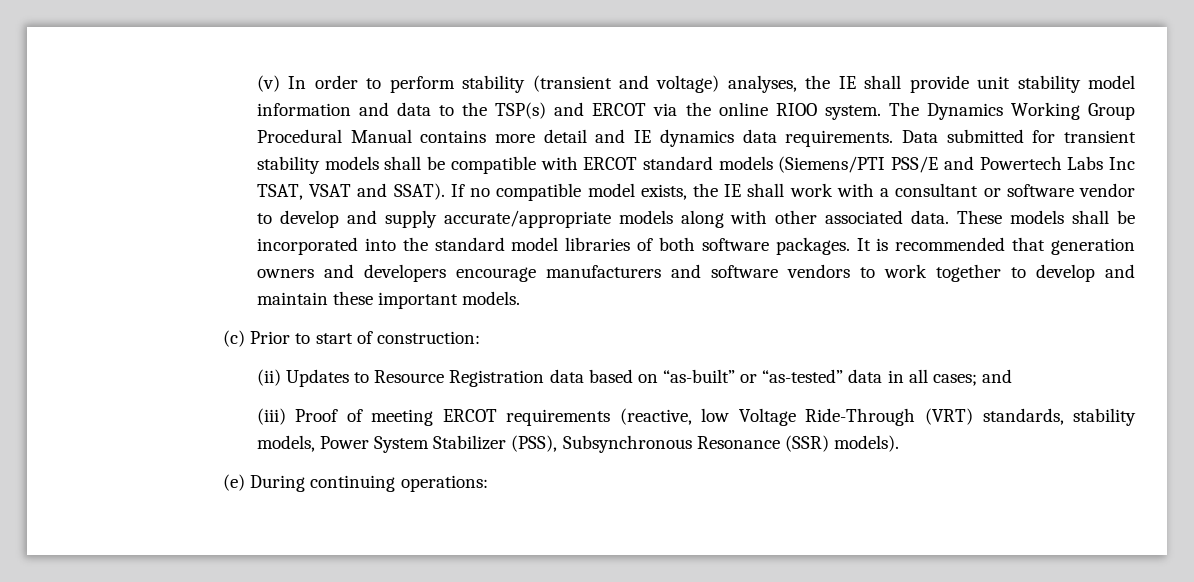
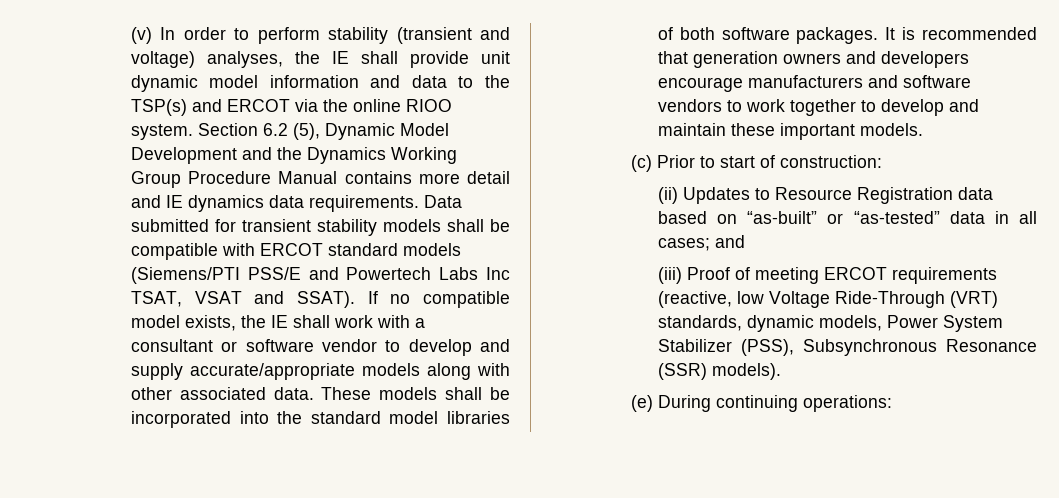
[1017,75,1081,93] stability -> [130,75,198,92] dynamic
[888,102,919,116] The -> [197,123,449,140] [130,147,302,164] Section 6.2 (5), Dynamic Model Development and the
[256,129,342,143] Procedural -> [188,171,272,184] Procedure
[1073,408,1136,426] stability -> [746,315,814,332] dynamic

